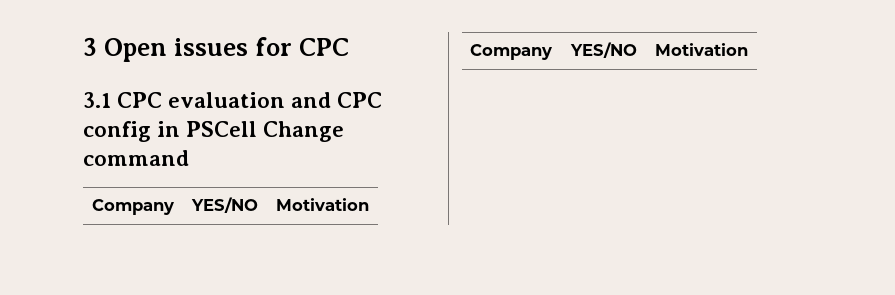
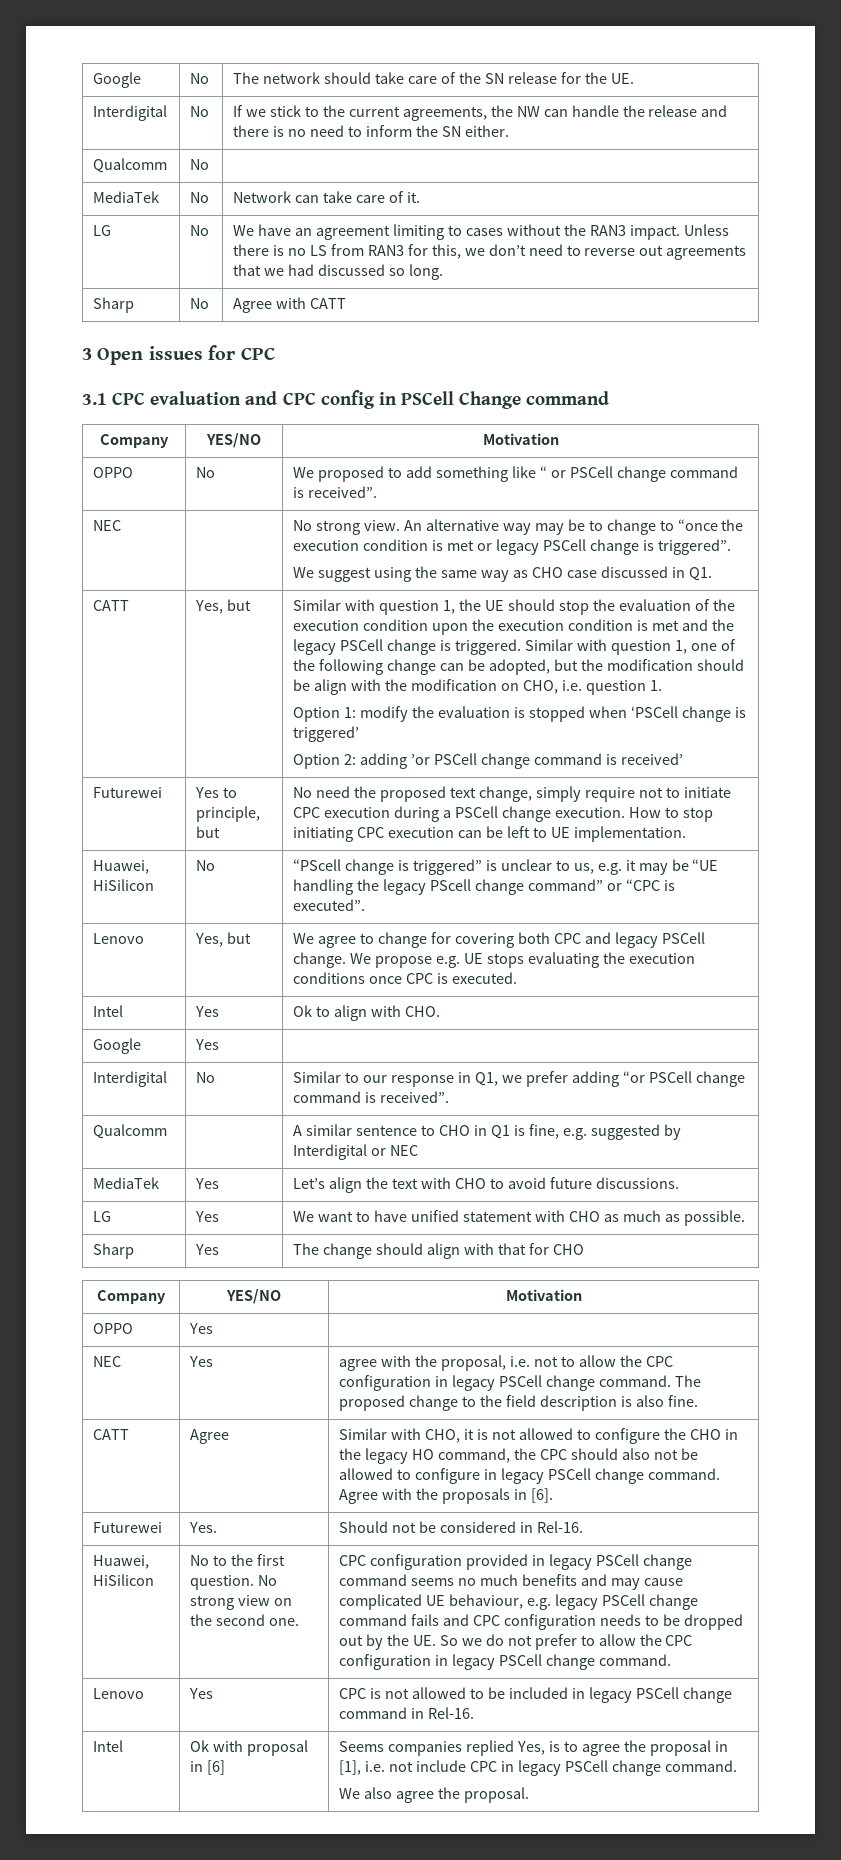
(83, 46) none -> [93,72,142,88] [190,73,210,84] [233,72,634,84] [93,105,168,121] [190,106,210,117] [233,105,728,121] [233,125,509,137] [93,158,168,173] [190,159,210,170] [93,191,160,203] [190,192,210,203] [233,191,421,203] [93,225,112,236] [190,225,210,236] [233,224,729,240] [233,244,747,260] [233,264,444,280] [93,297,135,313] [190,298,210,309] [233,297,347,313] Google | No | The network should take care of the SN release for the UE. // Interdigital | No | If we stick to the current agreements, the NW can handle the release and there is no need to inform the SN either. // Qualcomm | No | // MediaTek | No | Network can take care of it. // LG | No | We have an agreement limiting to cases without the RAN3 impact. Unless there is no LS from RAN3 for this, we don’t need to reverse out agreements that we had discussed so long. // Sharp | No | Agree with CATT //
[470,44,553,60] [569,42,637,58] [654,43,748,56] Company | YES/NO | Motivation -> [93,467,134,478] [196,467,216,478] [293,466,738,482] [293,486,378,498] [93,520,122,531] [293,519,744,535] [293,539,731,555] [293,566,712,582] [93,600,130,611] [195,599,252,614] [293,599,735,615] [293,619,734,635] [293,639,736,655] [293,659,744,675] [293,679,662,695] [293,706,746,722] [293,726,360,742] [293,753,683,769] [93,787,163,798] [195,787,238,798] [196,806,261,822] [196,826,221,838] [293,786,731,802] [293,806,713,822] [293,826,686,842] [93,860,150,874] [93,879,155,891] [196,860,216,871] [293,859,719,875] [293,879,675,895] [293,899,366,911] [93,933,145,944] [195,932,252,947] [293,932,705,948] [293,952,695,968] [293,972,518,984] [93,1005,124,1017] [195,1006,220,1017] [293,1005,441,1021] [93,1038,142,1054] [195,1039,220,1050] [93,1071,168,1087] [196,1072,216,1083] [293,1071,745,1087] [293,1091,450,1103] [93,1124,168,1139] [293,1124,681,1140] [293,1144,419,1160] [93,1177,160,1189] [195,1178,220,1189] [293,1177,679,1193] [93,1211,112,1222] [195,1211,220,1222] [293,1210,745,1226] [93,1243,135,1259] [195,1244,220,1255] [293,1243,584,1259] [97,1290,166,1304] [226,1289,281,1304] [505,1289,582,1301] [93,1323,134,1334] [189,1323,214,1334] [93,1356,122,1367] [189,1356,214,1367] [339,1355,673,1371] [339,1375,701,1391] [339,1395,698,1411] [93,1429,130,1440] [190,1429,230,1444] [339,1428,738,1444] [339,1448,698,1464] [339,1468,720,1484] [339,1488,554,1504] [93,1522,163,1533] [189,1522,218,1533] [339,1521,584,1533] [93,1555,150,1569] [93,1574,155,1586] [190,1554,286,1566] [190,1575,278,1590] [190,1595,293,1610] [190,1614,300,1626] [339,1554,692,1570] [339,1574,683,1590] [339,1594,698,1610] [339,1614,743,1630] [339,1634,693,1650] [339,1654,672,1670] [93,1688,145,1699] [189,1688,214,1699] [339,1687,732,1703] [339,1707,475,1719] [93,1740,124,1752] [190,1740,309,1756] [190,1760,226,1775] [339,1740,728,1756] [339,1760,737,1776] [339,1787,530,1803] OPPO | No | We proposed to add something like “ or PSCell change command is received”. // NEC | | No strong view. An alternative way may be to change to “once the execution condition is met or legacy PSCell change is triggered”. // We suggest using the same way as CHO case discussed in Q1. // CATT | Yes, but | Similar with question 1, the UE should stop the evaluation of the execution condition upon the execution condition is met and the legacy PSCell change is triggered. Similar with question 1, one of the following change can be adopted, but the modification should be align with the modification on CHO, i.e. question 1. // Option 1: modify the evaluation is stopped when ‘PSCell change is triggered’ // Option 2: adding ’or PSCell change command is received’ // Futurewei | Yes to principle, but | No need the proposed text change, simply require not to initiate CPC execution during a PSCell change execution. How to stop initiating CPC execution can be left to UE implementation. // Huawei, HiSilicon | No | “PScell change is triggered” is unclear to us, e.g. it may be “UE handling the legacy PScell change command” or “CPC is executed”. // Lenovo | Yes, but | We agree to change for covering both CPC and legacy PSCell change. We propose e.g. UE stops evaluating the execution conditions once CPC is executed. // Intel | Yes | Ok to align with CHO. // Google | Yes | // Interdigital | No | Similar to our response in Q1, we prefer adding “or PSCell change command is received”. // Qualcomm | | A similar sentence to CHO in Q1 is fine, e.g. suggested by Interdigital or NEC // MediaTek | Yes | Let’s align the text with CHO to avoid future discussions. // LG | Yes | We want to have unified statement with CHO as much as possible. // Sharp | Yes | The change should align with that for CHO // Company | YES/NO | Motivation // OPPO | Yes | // NEC | Yes | agree with the proposal, i.e. not to allow the CPC configuration in legacy PSCell change command. The proposed change to the field description is also fine. // CATT | Agree | Similar with CHO, it is not allowed to configure the CHO in the legacy HO command, the CPC should also not be allowed to configure in legacy PSCell change command. Agree with the proposals in [6]. // Futurewei | Yes. | Should not be considered in Rel-16. // Huawei, HiSilicon | No to the first question. No strong view on the second one. | CPC configuration provided in legacy PSCell change command seems no much benefits and may cause complicated UE behaviour, e.g. legacy PSCell change command fails and CPC configuration needs to be dropped out by the UE. So we do not prefer to allow the CPC configuration in legacy PSCell change command. // Lenovo | Yes | CPC is not allowed to be included in legacy PSCell change command in Rel-16. // Intel | Ok with proposal in [6] | Seems companies replied Yes, is to agree the proposal in [1], i.e. not include CPC in legacy PSCell change command. // We also agree the proposal.

